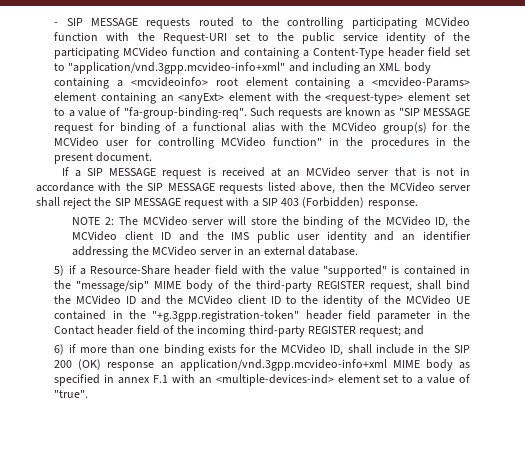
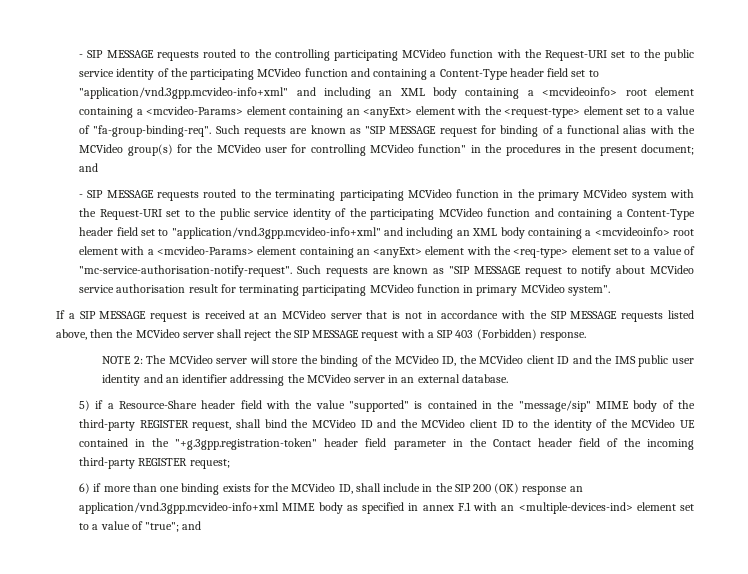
[96,152,153,162] document. -> [640,144,694,155] [79,163,99,172] [79,189,694,201] [79,208,695,220] [79,227,694,239] [79,246,695,258] [79,265,694,277] [79,284,610,296] document; and // - SIP MESSAGE requests routed to the terminating participating MCVideo function in the primary MCVideo system with the Request-URI set to the public service identity of the participating MCVideo function and containing a Content-Type header field set to "application/vnd.3gpp.mcvideo-info+xml" and including an XML body containing a <mcvideoinfo> root element with a <mcvideo-Params> element containing an <anyExt> element with the <req-type> element set to a value of "mc-service-authorisation-notify-request". Such requests are known as "SIP MESSAGE request to notify about MCVideo service authorisation result for terminating participating MCVideo function in primary MCVideo system".
[404,325,425,335] and -> (230, 464) none
[54,389,89,398] "true". -> [145,521,202,532] "true"; and

